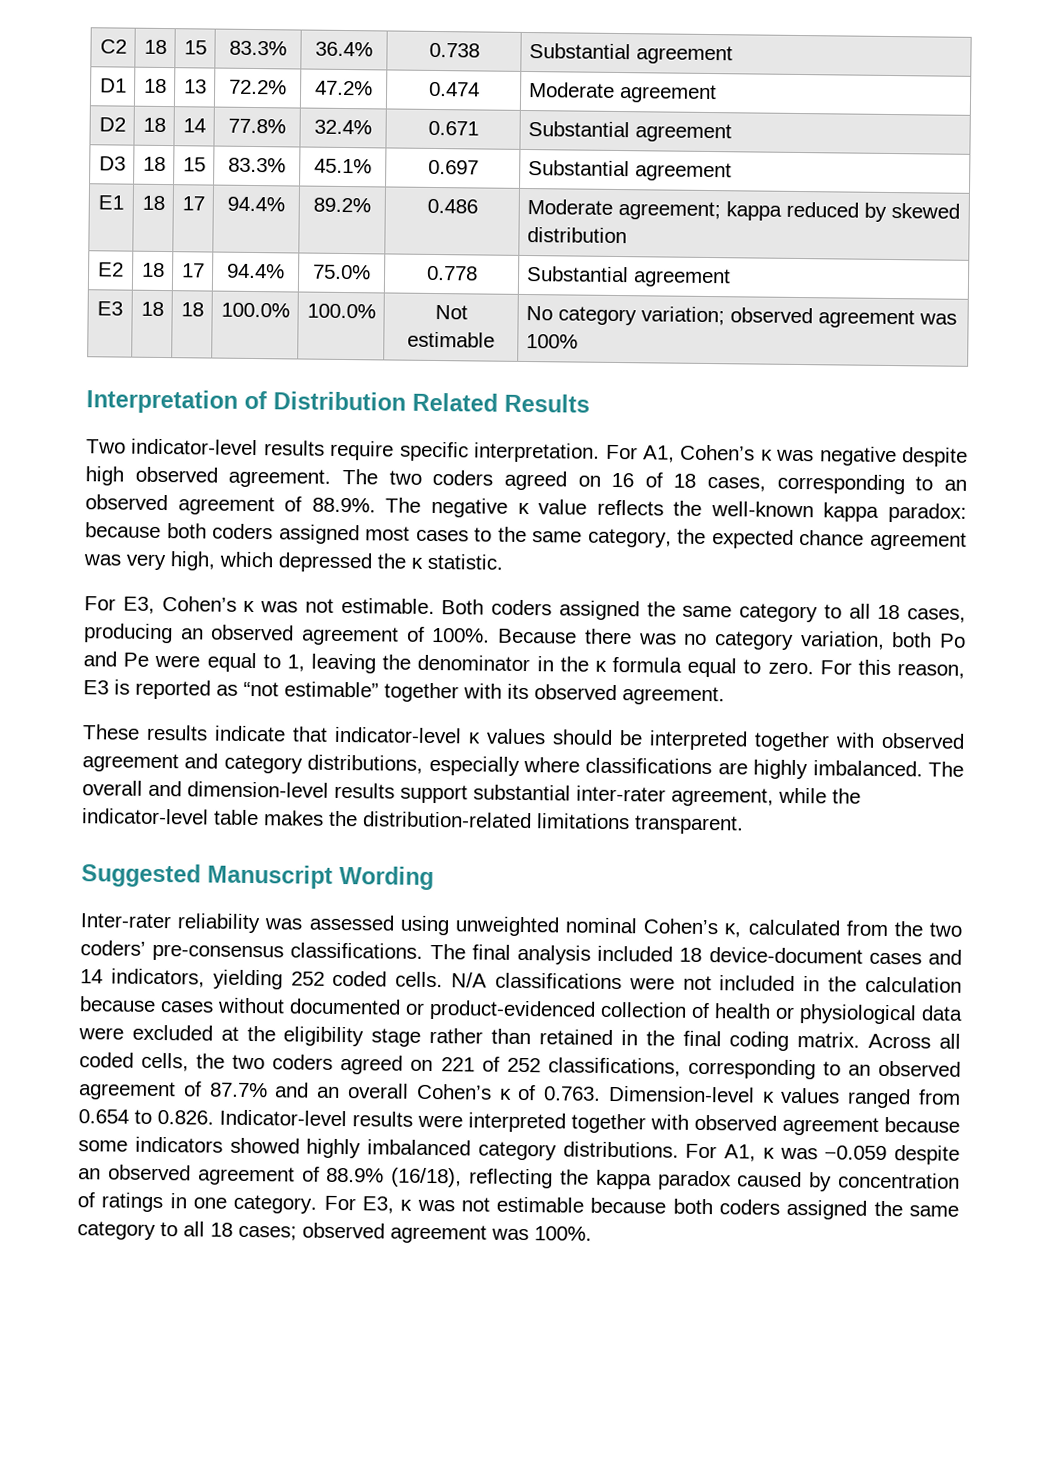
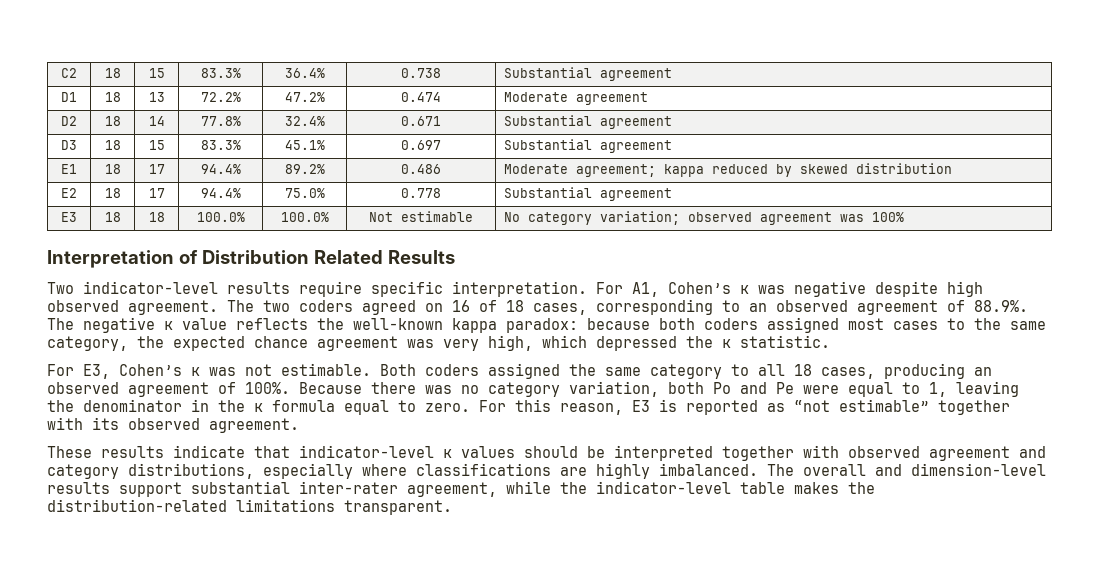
[81,863,434,891] [80,913,962,938] [80,940,963,965] [80,968,962,993] [79,996,963,1025] [78,1024,962,1051] [79,1052,961,1080] [78,1081,962,1109] [78,1109,960,1136] [78,1136,960,1165] [78,1164,961,1192] [77,1192,959,1220] [77,1221,592,1244] // Suggested Manuscript Wording // Inter-rater reliability was assessed using unweighted nominal Cohen’s κ, calculated from the two coders’ pre-consensus classifications. The final analysis included 18 device-document cases and 14 indicators, yielding 252 coded cells. N/A classifications were not included in the calculation because cases without documented or product-evidenced collection of health or physiological data were excluded at the eligibility stage rather than retained in the final coding matrix. Across all coded cells, the two coders agreed on 221 of 252 classifications, corresponding to an observed agreement of 87.7% and an overall Cohen’s κ of 0.763. Dimension-level κ values ranged from 0.654 to 0.826. Indicator-level results were interpreted together with observed agreement because some indicators showed highly imbalanced category distributions. For A1, κ was −0.059 despite an observed agreement of 88.9% (16/18), reflecting the kappa paradox caused by concentration of ratings in one category. For E3, κ was not estimable because both coders assigned the same category to all 18 cases; observed agreement was 100%. -> (452, 507) none

